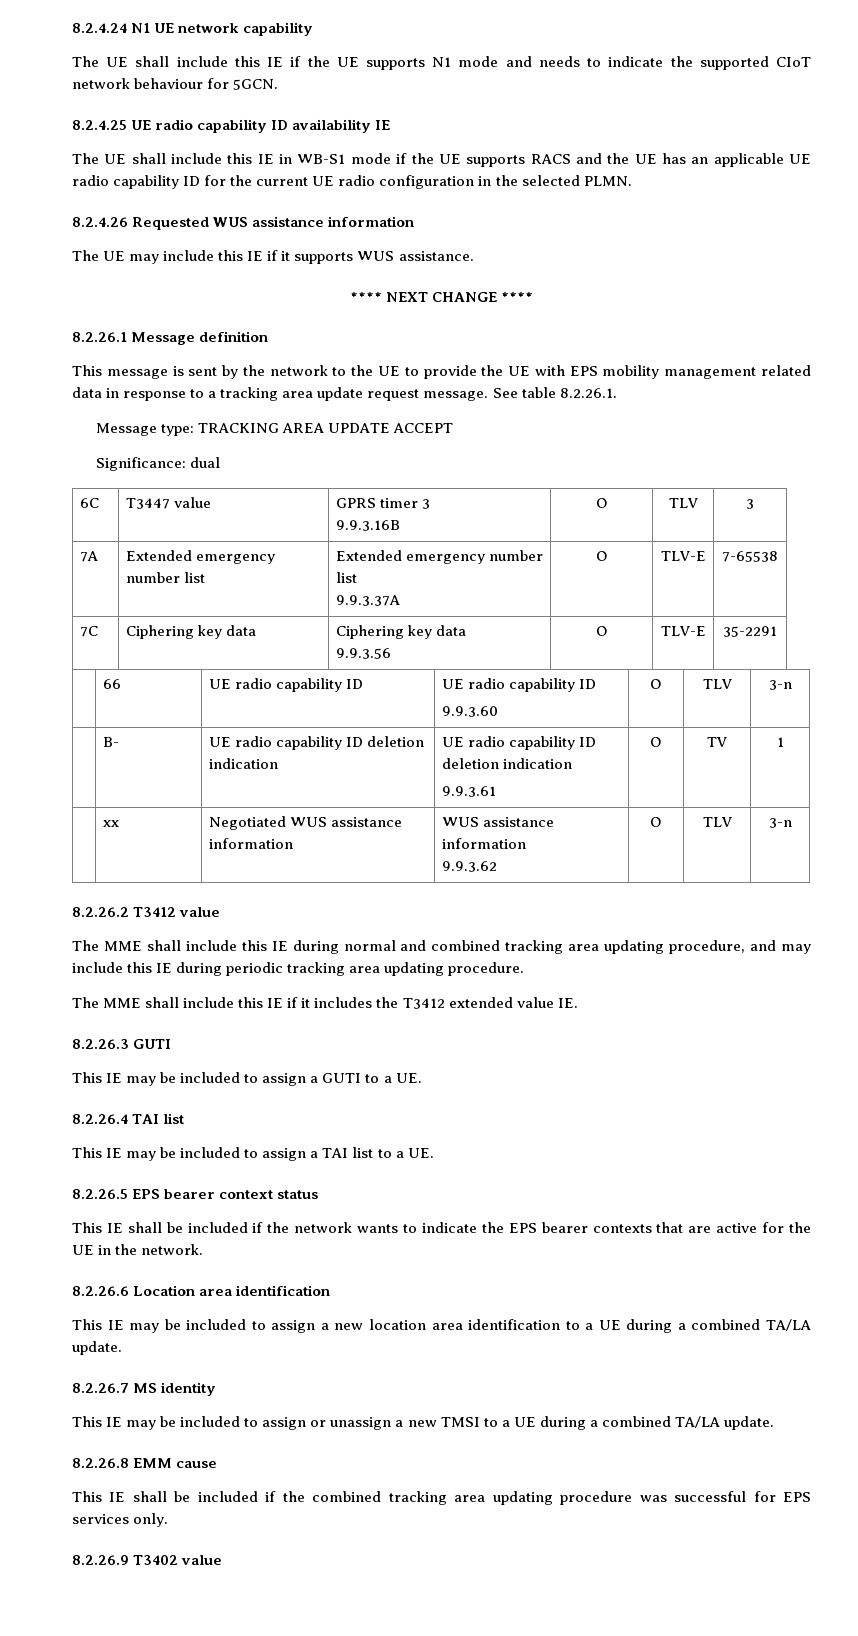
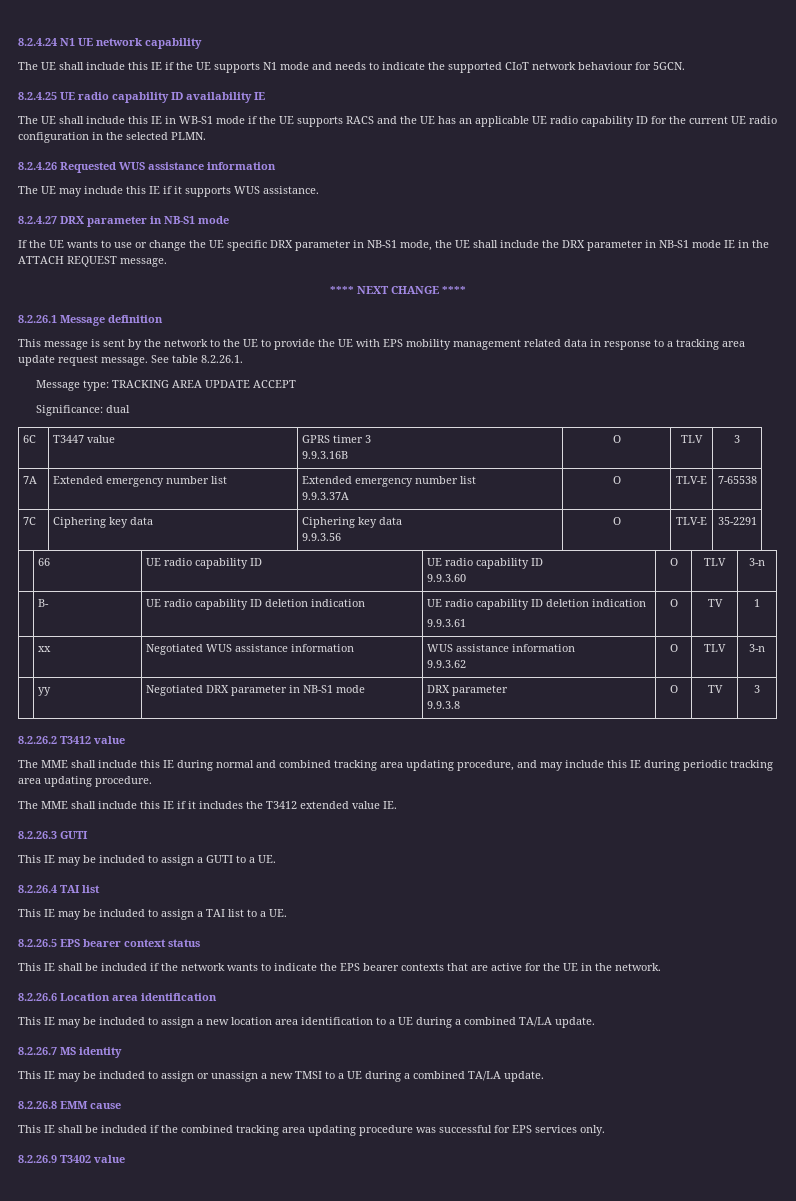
(474, 256) none -> [18,216,229,227] [18,240,769,251] [18,256,167,267] // 8.2.4.27 DRX parameter in NB-S1 mode // If the UE wants to use or change the UE specific DRX parameter in NB-S1 mode, the UE shall include the DRX parameter in NB-S1 mode IE in the ATTACH REQUEST message.
(792, 823) none -> [37,687,51,696] [145,685,365,696] [426,685,508,696] [426,701,460,709] [669,685,678,693] [707,685,723,693] [754,685,760,693] // | yy | Negotiated DRX parameter in NB-S1 mode | DRX parameter // 9.9.3.8 | O | TV | 3

